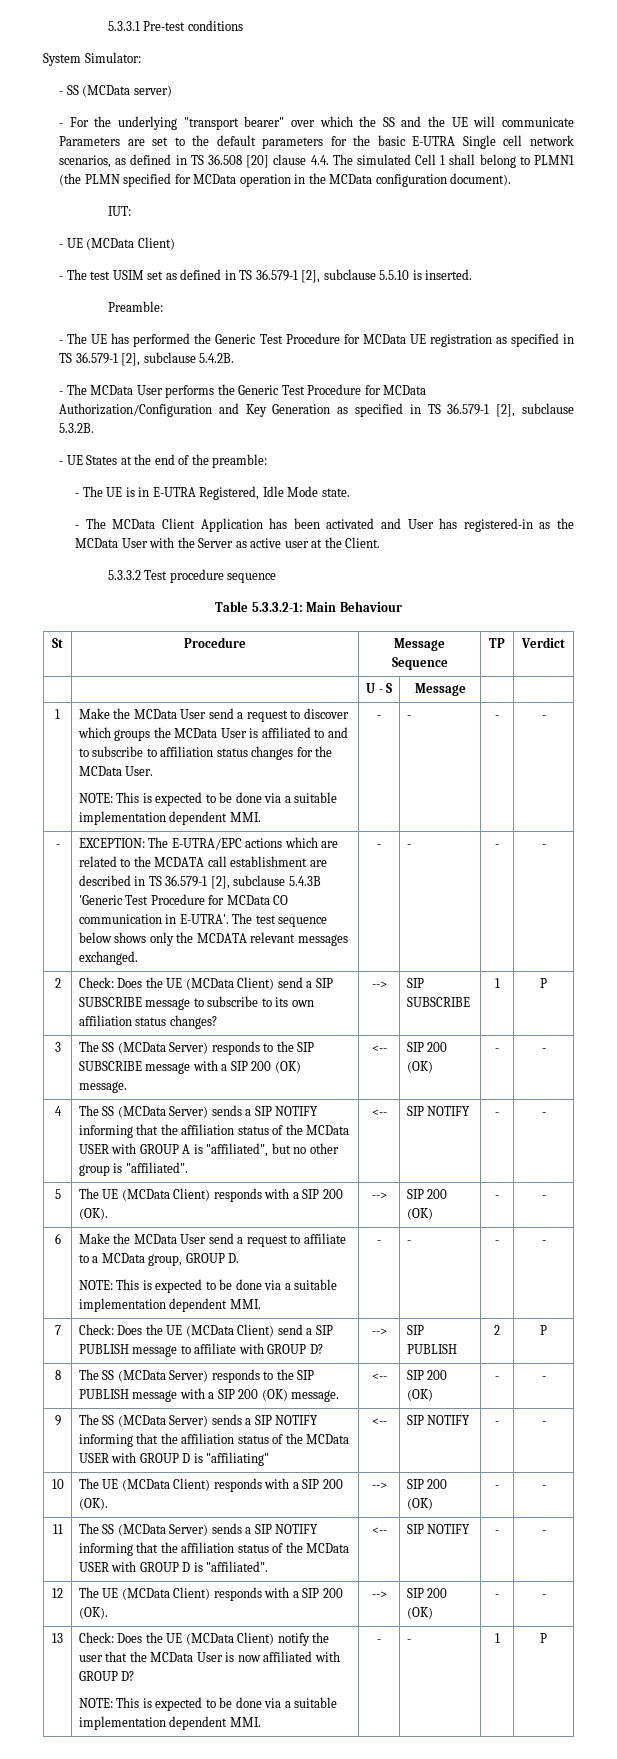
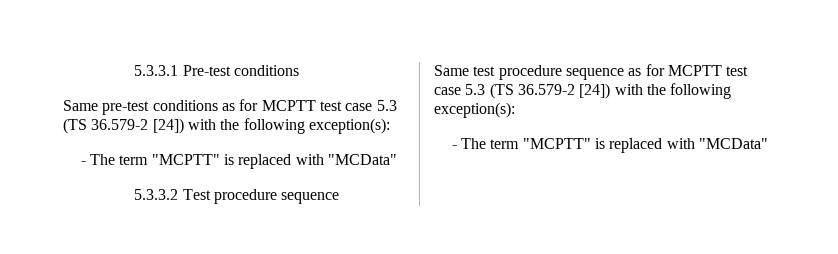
[43,52,141,66] [59,85,172,97] [59,116,574,130] [59,135,574,149] [59,154,575,168] [59,173,512,187] [107,206,131,216] [59,237,175,250] [59,269,473,283] [107,301,163,312] [59,333,575,347] [59,352,235,366] [59,384,427,398] [59,403,574,417] [59,423,95,433] [59,454,268,468] [75,486,350,500] [75,518,574,532] [75,537,381,548] [107,569,277,583] [215,601,402,612] [52,638,63,648] [184,637,246,648] [394,638,445,651] [391,657,448,670] [489,638,505,648] [521,637,565,648] [365,683,393,693] [414,683,466,696] [55,709,60,719] [78,708,349,722] [77,727,348,741] [78,746,333,760] [78,766,154,776] [78,792,338,806] [78,811,261,825] [377,715,381,719] [406,715,411,719] [495,715,499,719] [541,715,546,719] [55,844,60,848] [78,837,339,850] [78,856,327,867] [78,875,321,889] [78,894,289,905] [78,913,328,927] [78,932,348,946] [78,951,138,965] [377,844,381,848] [406,844,411,848] [495,844,499,848] [541,844,546,848] [54,978,61,988] [78,977,333,990] [78,996,314,1010] [78,1015,217,1029] [371,981,387,988] [406,978,424,988] [406,997,470,1007] [494,978,500,988] [540,978,547,988] [54,1042,61,1052] [78,1041,315,1055] [78,1060,301,1074] [78,1081,127,1093] [371,1045,387,1052] [406,1042,448,1052] [406,1061,433,1073] [495,1048,499,1052] [541,1048,546,1052] [54,1106,62,1116] [78,1105,319,1118] [78,1124,350,1138] [78,1143,339,1157] [78,1162,188,1176] [371,1109,387,1116] [406,1106,471,1116] [495,1112,499,1116] [541,1112,546,1116] [54,1189,61,1199] [78,1188,343,1202] [78,1208,108,1220] [371,1192,387,1199] [406,1189,448,1199] [406,1208,433,1220] [495,1195,499,1199] [541,1195,546,1199] [54,1233,61,1244] [78,1233,346,1247] [78,1253,240,1266] [78,1279,338,1293] [78,1298,261,1312] [377,1240,381,1244] [406,1240,411,1244] [495,1240,499,1244] [541,1240,546,1244] [54,1325,61,1335] [78,1324,333,1337] [78,1343,323,1357] [371,1328,387,1335] [406,1325,424,1335] [406,1344,457,1354] [494,1325,500,1335] [540,1325,547,1335] [54,1370,61,1380] [78,1369,315,1383] [78,1388,340,1402] [371,1373,387,1380] [406,1370,448,1380] [406,1389,433,1401] [495,1376,499,1380] [541,1376,546,1380] [54,1415,61,1426] [78,1414,319,1427] [78,1433,350,1447] [78,1452,270,1466] [371,1418,387,1425] [406,1415,471,1425] [495,1421,499,1425] [541,1421,546,1425] [51,1479,64,1489] [78,1478,343,1492] [78,1498,108,1510] [371,1482,387,1489] [406,1479,448,1489] [406,1498,433,1510] [495,1485,499,1489] [541,1485,546,1489] [52,1524,63,1534] [78,1523,319,1536] [78,1542,350,1556] [78,1561,269,1572] [371,1527,387,1534] [406,1524,471,1534] [495,1530,499,1534] [541,1530,546,1534] [52,1588,63,1598] [78,1587,343,1601] [78,1607,108,1619] [371,1591,387,1598] [406,1588,448,1598] [406,1607,433,1619] [495,1594,499,1598] [541,1594,546,1598] [52,1633,63,1643] [78,1632,330,1646] [78,1651,340,1662] [78,1671,135,1681] [78,1697,338,1711] [78,1716,261,1730] [377,1639,381,1643] [406,1639,411,1643] [494,1633,500,1643] [540,1633,547,1643] System Simulator: // - SS (MCData server) // - For the underlying "transport bearer" over which the SS and the UE will communicate Parameters are set to the default parameters for the basic E-UTRA Single cell network scenarios, as defined in TS 36.508 [20] clause 4.4. The simulated Cell 1 shall belong to PLMN1 (the PLMN specified for MCData operation in the MCData configuration document). // IUT: // - UE (MCData Client) // - The test USIM set as defined in TS 36.579-1 [2], subclause 5.5.10 is inserted. // Preamble: // - The UE has performed the Generic Test Procedure for MCData UE registration as specified in TS 36.579-1 [2], subclause 5.4.2B. // - The MCData User performs the Generic Test Procedure for MCData Authorization/Configuration and Key Generation as specified in TS 36.579-1 [2], subclause 5.3.2B. // - UE States at the end of the preamble: // - The UE is in E-UTRA Registered, Idle Mode state. // - The MCData Client Application has been activated and User has registered-in as the MCData User with the Server as active user at the Client. // 5.3.3.2 Test procedure sequence // Table 5.3.3.2-1: Main Behaviour // St | Procedure | Message Sequence | TP | Verdict // | | U - S | Message | | // 1 | Make the MCData User send a request to discover which groups the MCData User is affiliated to and to subscribe to affiliation status changes for the MCData User. // NOTE: This is expected to be done via a suitable implementation dependent MMI. | - | - | - | - // - | EXCEPTION: The E-UTRA/EPC actions which are related to the MCDATA call establishment are described in TS 36.579-1 [2], subclause 5.4.3B 'Generic Test Procedure for MCData CO communication in E-UTRA'. The test sequence below shows only the MCDATA relevant messages exchanged. | - | - | - | - // 2 | Check: Does the UE (MCData Client) send a SIP SUBSCRIBE message to subscribe to its own affiliation status changes? | --> | SIP SUBSCRIBE | 1 | P // 3 | The SS (MCData Server) responds to the SIP SUBSCRIBE message with a SIP 200 (OK) message. | <-- | SIP 200 (OK) | - | - // 4 | The SS (MCData Server) sends a SIP NOTIFY informing that the affiliation status of the MCData USER with GROUP A is "affiliated", but no other group is "affiliated". | <-- | SIP NOTIFY | - | - // 5 | The UE (MCData Client) responds with a SIP 200 (OK). | --> | SIP 200 (OK) | - | - // 6 | Make the MCData User send a request to affiliate to a MCData group, GROUP D. // NOTE: This is expected to be done via a suitable implementation dependent MMI. | - | - | - | - // 7 | Check: Does the UE (MCData Client) send a SIP PUBLISH message to affiliate with GROUP D? | --> | SIP PUBLISH | 2 | P // 8 | The SS (MCData Server) responds to the SIP PUBLISH message with a SIP 200 (OK) message. | <-- | SIP 200 (OK) | - | - // 9 | The SS (MCData Server) sends a SIP NOTIFY informing that the affiliation status of the MCData USER with GROUP D is "affiliating" | <-- | SIP NOTIFY | - | - // 10 | The UE (MCData Client) responds with a SIP 200 (OK). | --> | SIP 200 (OK) | - | - // 11 | The SS (MCData Server) sends a SIP NOTIFY informing that the affiliation status of the MCData USER with GROUP D is "affiliated". | <-- | SIP NOTIFY | - | - // 12 | The UE (MCData Client) responds with a SIP 200 (OK). | --> | SIP 200 (OK) | - | - // 13 | Check: Does the UE (MCData Client) notify the user that the MCData User is now affiliated with GROUP D? // NOTE: This is expected to be done via a suitable implementation dependent MMI. | - | - | 1 | P -> [63,99,397,115] [63,118,390,134] [80,154,398,169] [134,189,340,204] [434,64,749,80] [434,83,732,99] [434,102,515,118] [451,138,769,153] Same pre-test conditions as for MCPTT test case 5.3 (TS 36.579-2 [24]) with the following exception(s): // - The term "MCPTT" is replaced with "MCData" // 5.3.3.2 Test procedure sequence // Same test procedure sequence as for MCPTT test case 5.3 (TS 36.579-2 [24]) with the following exception(s): // - The term "MCPTT" is replaced with "MCData"

